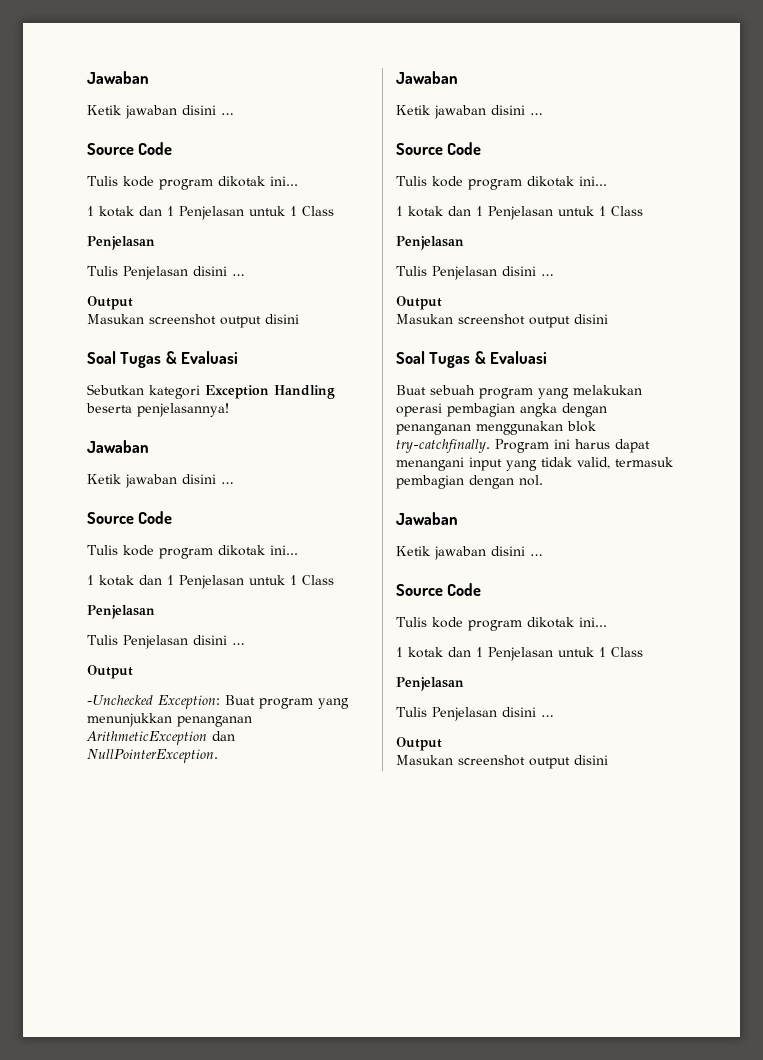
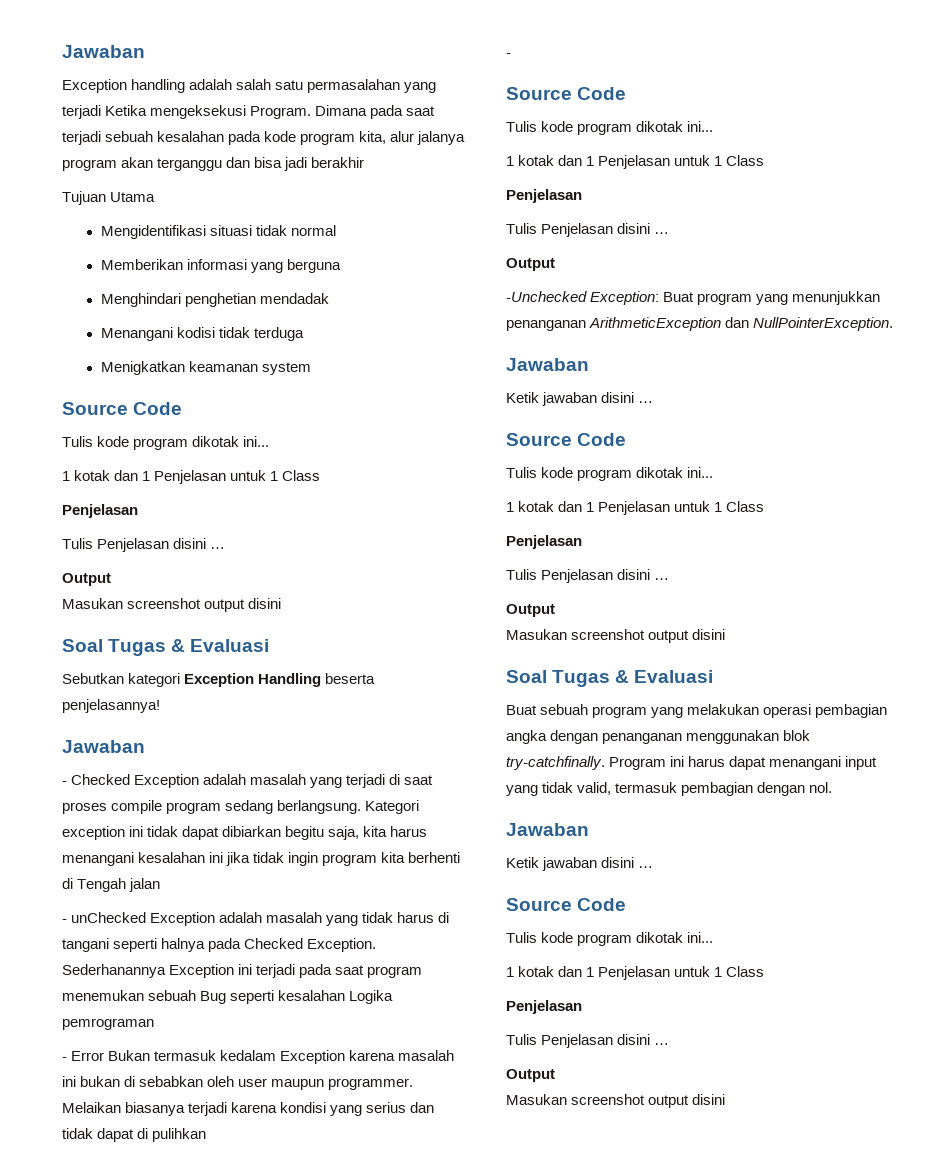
[87,71,149,84] [87,105,233,119] Jawaban // Ketik jawaban disini … -> [62,45,145,58] [62,79,437,93] [62,105,436,119] [62,131,466,145] [62,157,365,171] [62,191,156,205] [100,225,336,239] [100,259,341,273] [100,293,329,307] [100,327,304,341] [100,361,311,375] Jawaban // Exception handling adalah salah satu permasalahan yang terjadi Ketika mengeksekusi Program. Dimana pada saat terjadi sebuah kesalahan pada kode program kita, alur jalanya program akan terganggu dan bisa jadi berakhir // Tujuan Utama // Mengidentifikasi situasi tidak normal // Memberikan informasi yang berguna // Menghindari penghetian mendadak // Menangani kodisi tidak terduga // Menigkatkan keamanan system
[87,474,233,488] Ketik jawaban disini … -> [62,774,434,788] [62,800,420,814] [62,826,428,840] [62,852,461,866] [62,878,161,892] [62,912,450,926] [62,938,377,952] [62,964,423,978] [62,990,394,1004] [62,1018,154,1030] [62,1050,455,1064] [62,1076,414,1090] [62,1102,435,1116] [62,1128,207,1142] [506,53,511,57] - Checked Exception adalah masalah yang terjadi di saat proses compile program sedang berlangsung. Kategori exception ini tidak dapat dibiarkan begitu saja, kita harus menangani kesalahan ini jika tidak ingin program kita berhenti di Tengah jalan // - unChecked Exception adalah masalah yang tidak harus di tangani seperti halnya pada Checked Exception. Sederhanannya Exception ini terjadi pada saat program menemukan sebuah Bug seperti kesalahan Logika pemrograman // - Error Bukan termasuk kedalam Exception karena masalah ini bukan di sebabkan oleh user maupun programmer. Melaikan biasanya terjadi karena kondisi yang serius dan tidak dapat di pulihkan // -

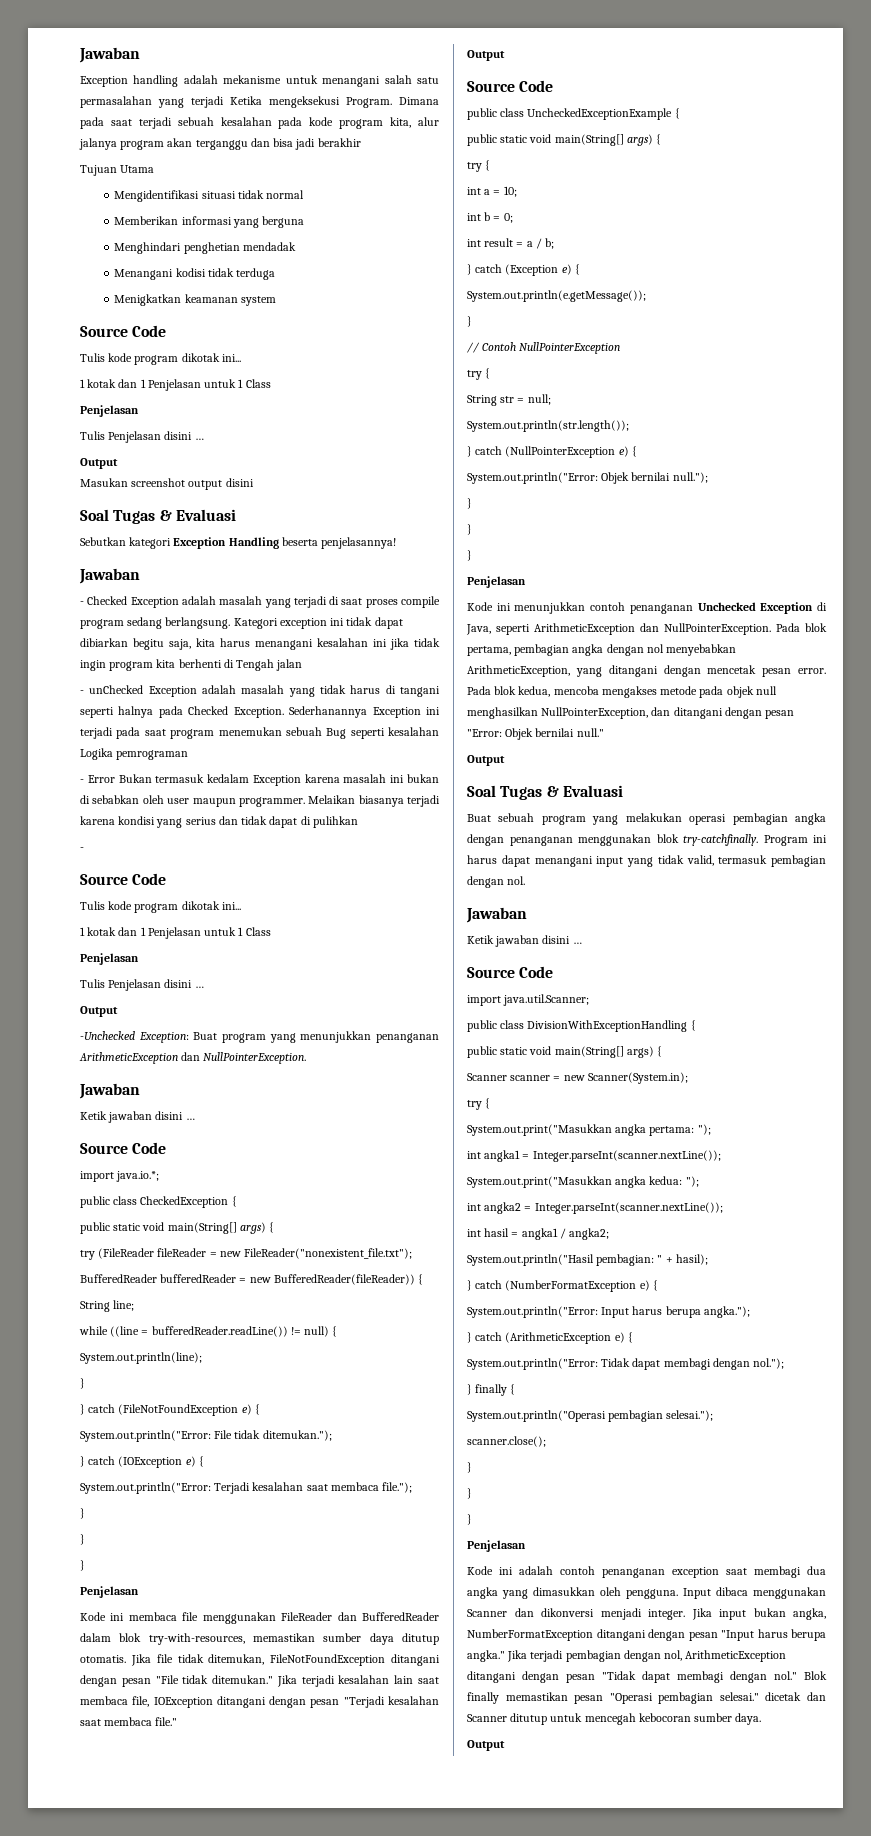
(233, 84) none -> [223,75,381,87] mekanisme untuk menangani
[506,467,714,481] [506,501,765,515] [506,535,582,549] [506,569,670,583] [506,604,555,617] [506,629,726,643] Tulis kode program dikotak ini... // 1 kotak dan 1 Penjelasan untuk 1 Class // Penjelasan // Tulis Penjelasan disini … // Output // Masukan screenshot output disini -> [80,1171,160,1182] [80,1196,237,1208] [80,1222,275,1234] [80,1248,413,1260] [80,1274,424,1285] [80,1300,135,1312] [79,1326,338,1337] [80,1352,202,1364] [80,1378,85,1389] [80,1404,260,1416] [80,1430,332,1442] [80,1456,204,1468] [80,1482,413,1494] [80,1508,85,1519] [80,1534,85,1545] [80,1560,85,1571] [80,1586,139,1598] [80,1612,439,1624] [80,1633,439,1645] [80,1654,440,1666] [80,1675,439,1687] [80,1696,439,1708] [80,1717,178,1726] [467,50,505,61] [467,80,554,92] [467,108,680,120] [467,134,662,146] [467,160,491,172] [467,186,517,197] [467,212,513,223] [467,238,555,249] [467,264,580,276] [467,290,646,302] [467,316,472,327] [467,342,621,354] [467,368,491,380] [467,394,551,406] [467,420,629,432] [467,446,637,458] [467,472,708,484] [467,498,472,509] [467,524,472,535] [467,550,472,561] [467,576,526,588] [467,602,827,614] [466,623,827,635] [467,644,737,656] [467,665,826,677] [467,686,777,698] [467,707,795,719] [467,728,604,740] [467,755,505,766] import java.io.*; // public class CheckedException { // public static void main(String[] args) { // try (FileReader fileReader = new FileReader("nonexistent_file.txt"); // BufferedReader bufferedReader = new BufferedReader(fileReader)) { // String line; // while ((line = bufferedReader.readLine()) != null) { // System.out.println(line); // } // } catch (FileNotFoundException e) { // System.out.println("Error: File tidak ditemukan."); // } catch (IOException e) { // System.out.println("Error: Terjadi kesalahan saat membaca file."); // } // } // } // Penjelasan // Kode ini membaca file menggunakan FileReader dan BufferedReader dalam blok try-with-resources, memastikan sumber daya ditutup otomatis. Jika file tidak ditemukan, FileNotFoundException ditangani dengan pesan "File tidak ditemukan." Jika terjadi kesalahan lain saat membaca file, IOException ditangani dengan pesan "Terjadi kesalahan saat membaca file." // Output // Source Code // public class UncheckedExceptionExample { // public static void main(String[] args) { // try { // int a = 10; // int b = 0; // int result = a / b; // } catch (Exception e) { // System.out.println(e.getMessage()); // } // // Contoh NullPointerException // try { // String str = null; // System.out.println(str.length()); // } catch (NullPointerException e) { // System.out.println("Error: Objek bernilai null."); // } // } // } // Penjelasan // Kode ini menunjukkan contoh penanganan Unchecked Exception di Java, seperti ArithmeticException dan NullPointerException. Pada blok pertama, pembagian angka dengan nol menyebabkan ArithmeticException, yang ditangani dengan mencetak pesan error. Pada blok kedua, mencoba mengakses metode pada objek null menghasilkan NullPointerException, dan ditangani dengan pesan "Error: Objek bernilai null." // Output
[506,932,714,946] [506,966,765,980] [506,1000,582,1014] [506,1034,670,1048] [506,1069,555,1082] [506,1094,726,1108] Tulis kode program dikotak ini... // 1 kotak dan 1 Penjelasan untuk 1 Class // Penjelasan // Tulis Penjelasan disini … // Output // Masukan screenshot output disini -> [467,994,590,1006] [467,1020,696,1032] [467,1046,663,1058] [467,1072,688,1084] [467,1098,491,1110] [467,1124,711,1136] [467,1150,721,1162] [467,1176,699,1188] [467,1202,723,1214] [467,1228,610,1240] [467,1254,708,1266] [467,1280,658,1292] [467,1306,750,1318] [467,1332,633,1344] [467,1358,785,1370] [467,1384,516,1396] [467,1410,714,1422] [467,1436,546,1447] [467,1462,472,1473] [467,1488,472,1499] [467,1514,472,1525] [467,1540,526,1552] [467,1566,826,1578] [467,1587,826,1599] [467,1608,826,1620] [467,1629,826,1641] [467,1650,787,1662] [467,1671,827,1683] [467,1692,826,1704] [467,1713,762,1725] [467,1740,505,1751] import java.util.Scanner; // public class DivisionWithExceptionHandling { // public static void main(String[] args) { // Scanner scanner = new Scanner(System.in); // try { // System.out.print("Masukkan angka pertama: "); // int angka1 = Integer.parseInt(scanner.nextLine()); // System.out.print("Masukkan angka kedua: "); // int angka2 = Integer.parseInt(scanner.nextLine()); // int hasil = angka1 / angka2; // System.out.println("Hasil pembagian: " + hasil); // } catch (NumberFormatException e) { // System.out.println("Error: Input harus berupa angka."); // } catch (ArithmeticException e) { // System.out.println("Error: Tidak dapat membagi dengan nol."); // } finally { // System.out.println("Operasi pembagian selesai."); // scanner.close(); // } // } // } // Penjelasan // Kode ini adalah contoh penanganan exception saat membagi dua angka yang dimasukkan oleh pengguna. Input dibaca menggunakan Scanner dan dikonversi menjadi integer. Jika input bukan angka, NumberFormatException ditangani dengan pesan "Input harus berupa angka." Jika terjadi pembagian dengan nol, ArithmeticException ditangani dengan pesan "Tidak dapat membagi dengan nol." Blok finally memastikan pesan "Operasi pembagian selesai." dicetak dan Scanner ditutup untuk mencegah kebocoran sumber daya. // Output

